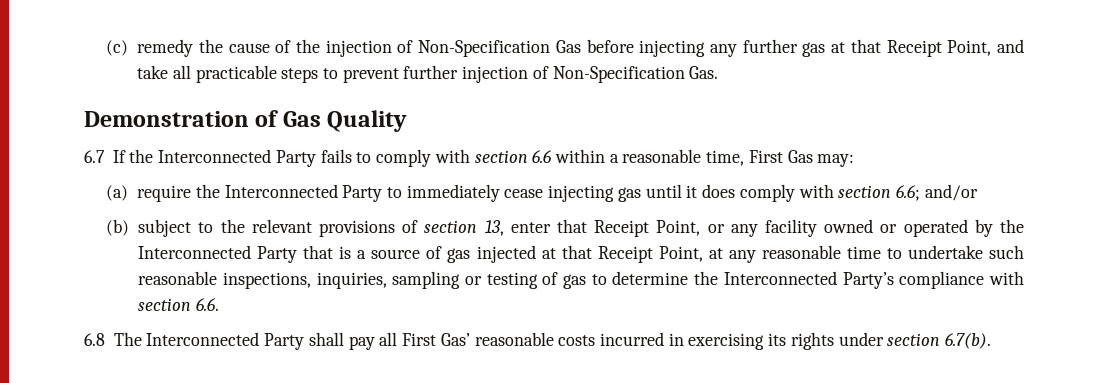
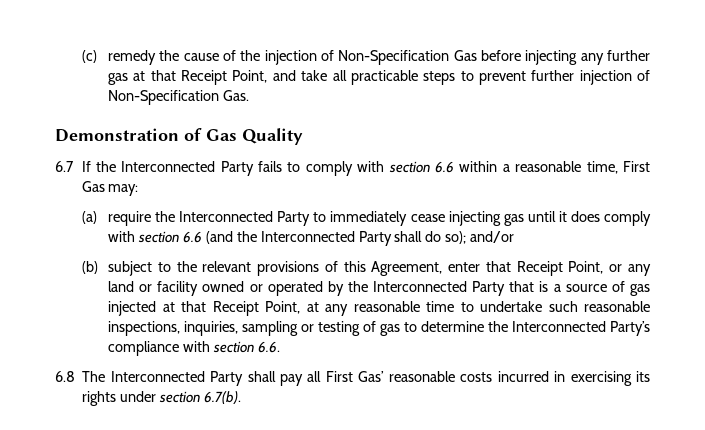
[896,185,921,201] 6.6; -> [182,231,467,246] 6.6 (and the Interconnected Party shall do so);
[424,220,504,236] section 13, -> [343,261,443,276] this Agreement,
(758, 230) none -> [108,281,153,292] land or

